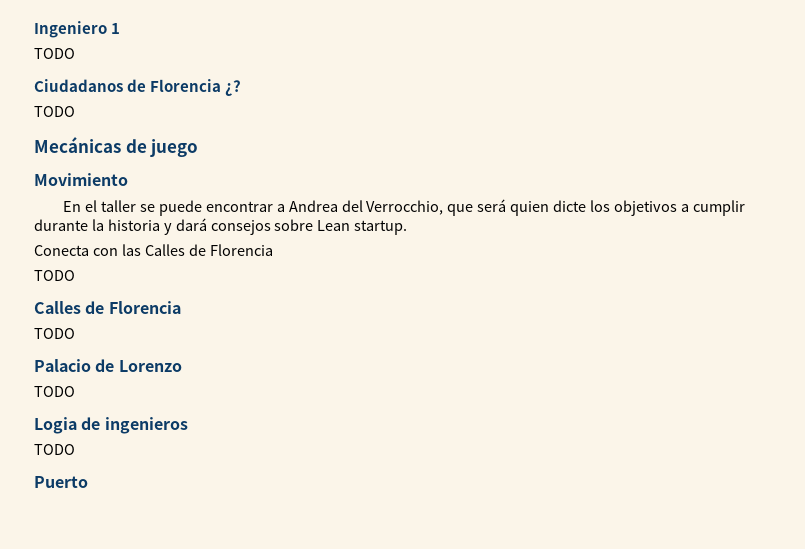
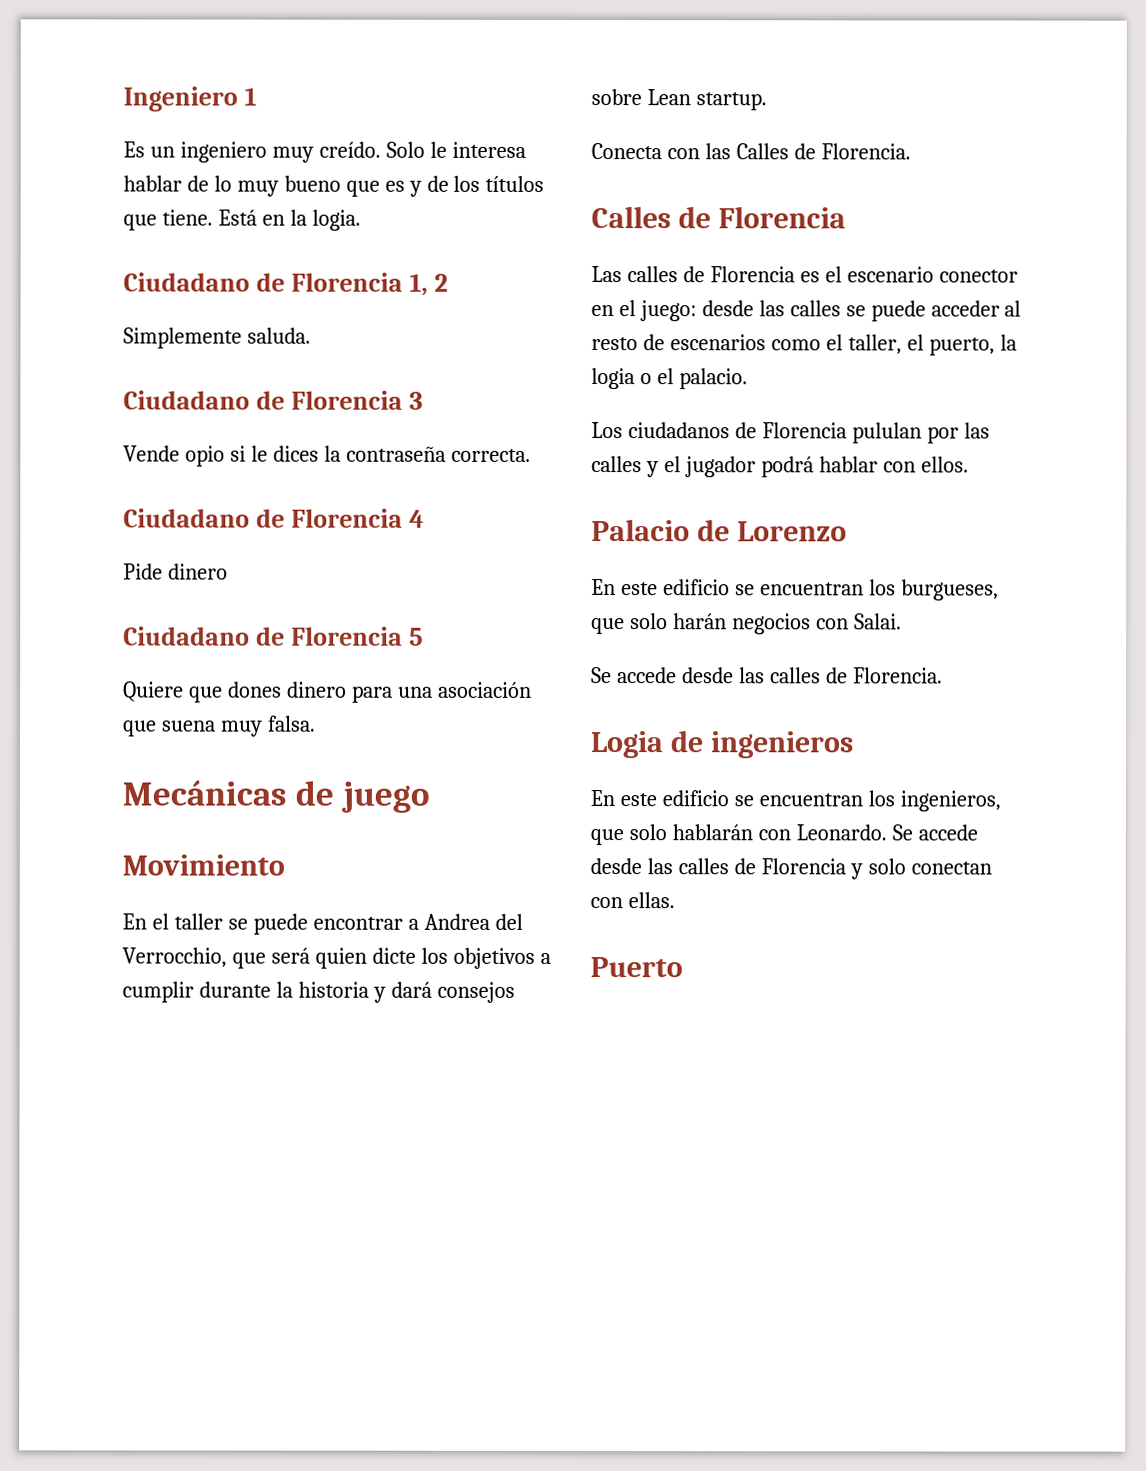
[34,48,75,59] [34,79,242,96] [34,106,75,117] TODO // Ciudadanos de Florencia ¿? // TODO -> [123,141,526,163] [123,175,545,197] [123,209,361,231] [123,272,448,296] [123,327,311,349] [123,390,423,410] [123,445,531,467] [123,508,424,528] [123,563,228,580] [123,626,424,646] [123,681,532,703] [122,715,316,737] Es un ingeniero muy creído. Solo le interesa hablar de lo muy bueno que es y de los títulos que tiene. Está en la logia. // Ciudadano de Florencia 1, 2 // Simplemente saluda. // Ciudadano de Florencia 3 // Vende opio si le dices la contraseña correcta. // Ciudadano de Florencia 4 // Pide dinero // Ciudadano de Florencia 5 // Quiere que dones dinero para una asociación que suena muy falsa.
[209,244,273,256] [34,270,75,281] [34,301,181,314] [34,328,75,339] [34,359,182,372] [34,386,75,397] [34,417,188,434] [34,444,75,455] Florencia // TODO // Calles de Florencia // TODO // Palacio de Lorenzo // TODO // Logia de ingenieros // TODO -> [820,143,911,160] [591,206,846,229] [591,266,1018,283] [591,300,1022,322] [591,334,1017,356] [591,368,748,390] [591,422,990,444] [591,456,969,478] [591,519,847,542] [591,579,999,601] [591,613,902,635] [591,667,943,684] [590,730,854,759] [590,790,1001,812] [590,824,978,846] [590,858,992,880] [590,892,675,909] Florencia. // Calles de Florencia // Las calles de Florencia es el escenario conector en el juego: desde las calles se puede acceder al resto de escenarios como el taller, el puerto, la logia o el palacio. // Los ciudadanos de Florencia pululan por las calles y el jugador podrá hablar con ellos. // Palacio de Lorenzo // En este edificio se encuentran los burgueses, que solo harán negocios con Salai. // Se accede desde las calles de Florencia. // Logia de ingenieros // En este edificio se encuentran los ingenieros, que solo hablarán con Leonardo. Se accede desde las calles de Florencia y solo conectan con ellas.

